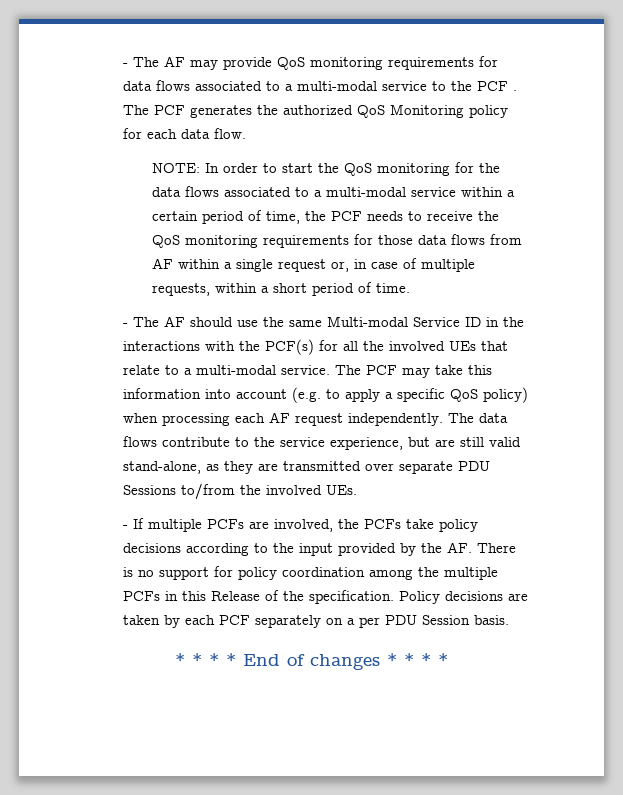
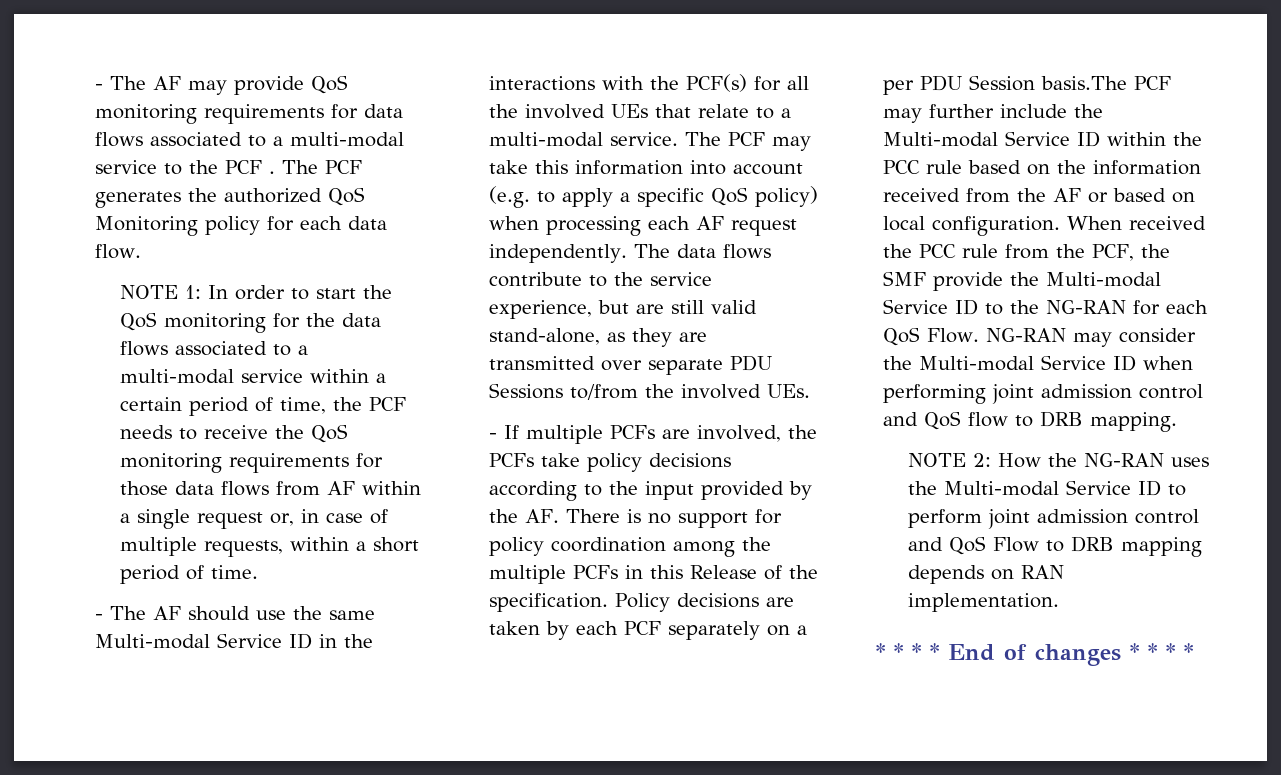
[152,163,201,173] NOTE: -> [120,285,202,299] NOTE 1:
[473,615,509,625] basis. -> [1040,76,1171,90] [882,104,1103,123] [882,131,1202,147] [882,160,1201,175] [882,188,1195,203] [882,216,1206,236] [882,244,1170,261] [882,271,1161,291] [882,299,1208,315] [882,327,1196,347] [882,355,1193,371] [882,384,1203,404] [882,411,1177,432] [908,453,1210,468] [908,480,1187,496] [908,509,1200,529] [908,536,1203,557] [908,565,1065,584] [908,593,1060,612] basis.The PCF may further include the Multi-modal Service ID within the PCC rule based on the information received from the AF or based on local configuration. When received the PCC rule from the PCF, the SMF provide the Multi-modal Service ID to the NG-RAN for each QoS Flow. NG-RAN may consider the Multi-modal Service ID when performing joint admission control and QoS flow to DRB mapping. // NOTE 2: How the NG-RAN uses the Multi-modal Service ID to perform joint admission control and QoS Flow to DRB mapping depends on RAN implementation.

